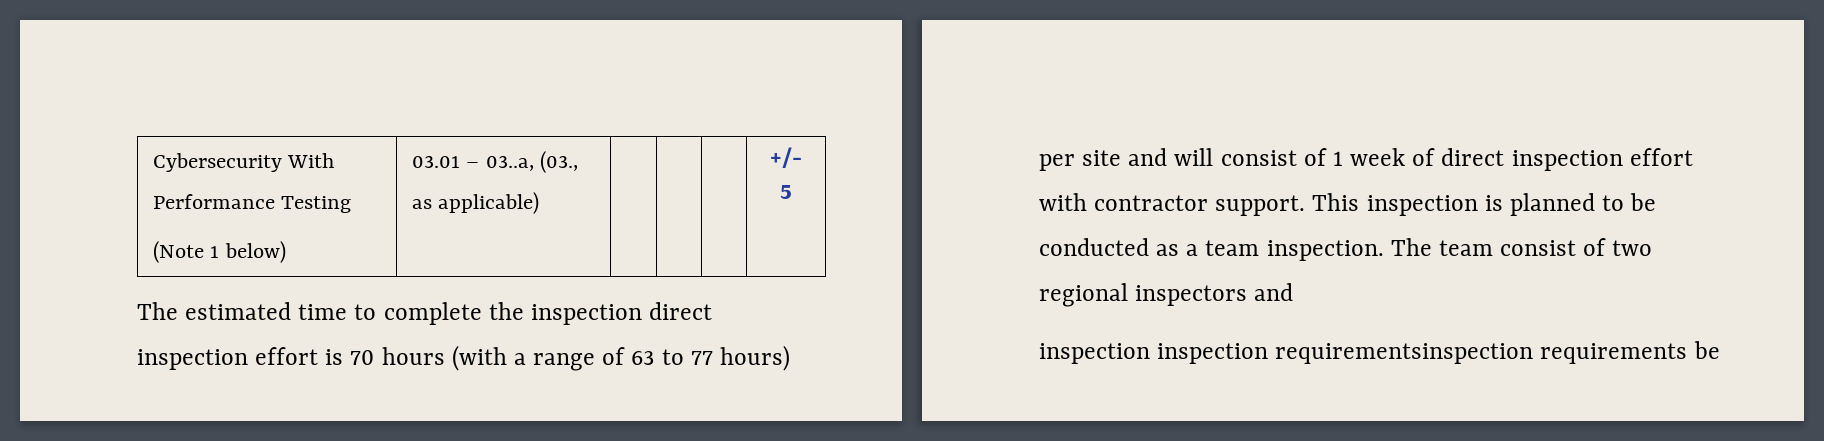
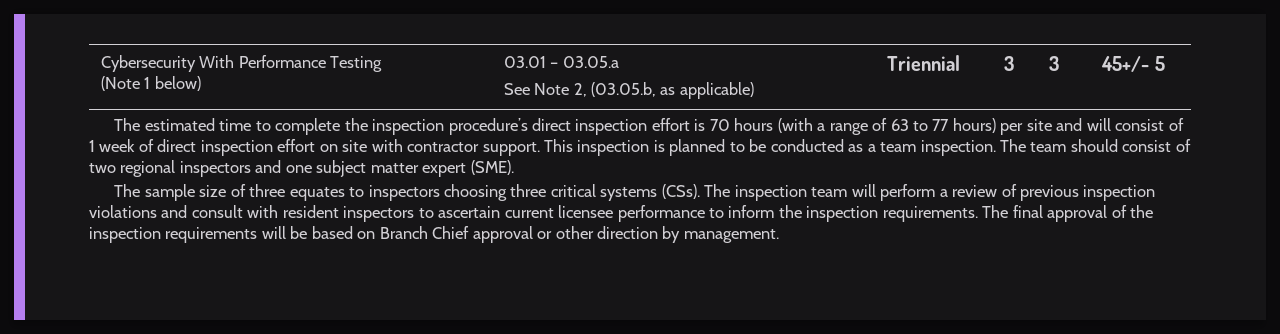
[485,151,579,173] [411,192,540,214] [770,147,802,168] 03..a, (03., as applicable) | | | | +/- -> [562,56,619,68] [503,82,754,99] [886,55,960,71] [1004,56,1014,71] [1049,56,1059,71] [1101,56,1150,72] 03.05.a // See Note 2, (03.05.b, as applicable) | Triennial | 3 | 3 | 45+/-
(642, 314) none -> [448,118,528,135] procedure’s
(1693, 157) none -> [319,140,368,152] on site
(1493, 248) none -> [1070,139,1118,152] should
[1039,341,1720,364] // inspection inspection requirementsinspection requirements be -> [285,160,514,177] [114,184,1156,201] [89,205,1154,222] [89,226,779,243] one subject matter expert (SME). // The sample size of three equates to inspectors choosing three critical systems (CSs). The inspection team will perform a review of previous inspection violations and consult with resident inspectors to ascertain current licensee performance to inform the inspection requirements. The final approval of the inspection requirements will be based on Branch Chief approval or other direction by management.

